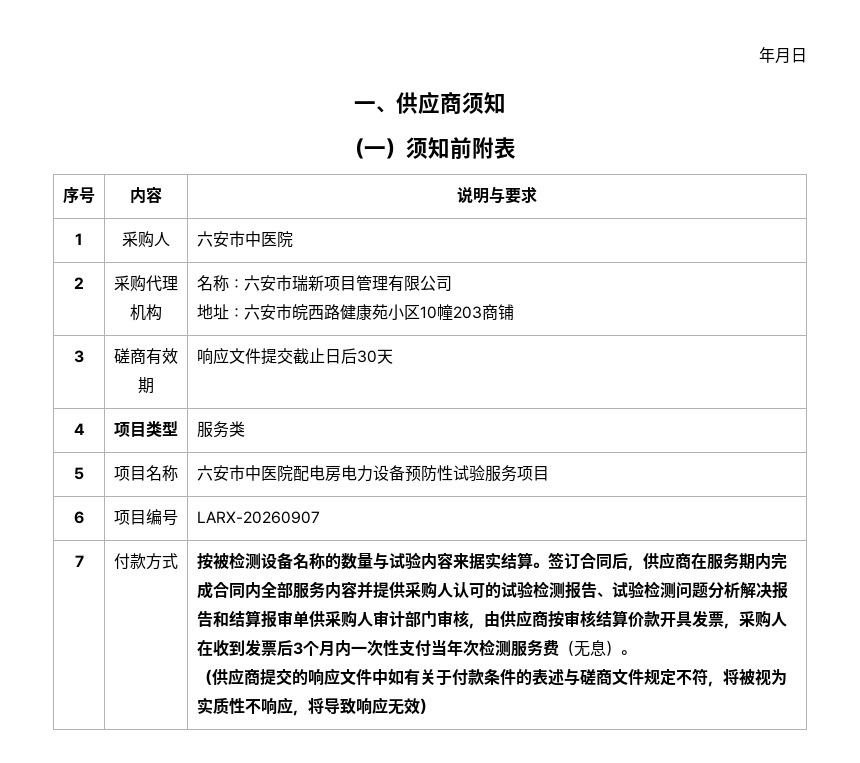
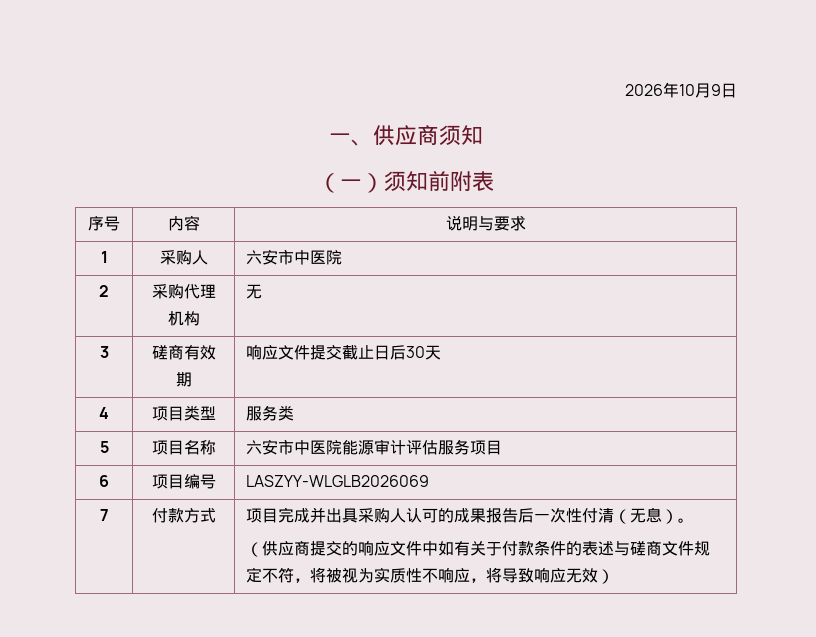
[759,47,791,64] 年月 -> [625,82,721,98] 2026年10月9
[196,275,452,292] [196,304,514,321] 名称：六安市瑞新项目管理有限公司 // 地址：六安市皖西路健康苑小区10幢203商铺 -> [246,284,263,299] 无
[292,465,485,482] 配电房电力设备预防性试验 -> [342,439,439,455] 能源审计评估
[196,511,320,524] LARX-20260907 -> [246,475,430,487] LASZYY-WLGLB2026069
[196,552,787,571] [196,581,788,599] [196,610,787,629] [196,639,559,657] 按被检测设备名称的数量与试验内容来据实结算。签订合同后，供应商在服务期内完成合同内全部服务内容并提供采购人认可的试验检测报告、试验检测问题分析解决报告和结算报审单供采购人审计部门审核，由供应商按审核结算价款开具发票，采购人在收到发票后3个月内一次性支付当年次检测服务费 -> [246,507,615,523] 项目完成并出具采购人认可的成果报告后一次性付清

